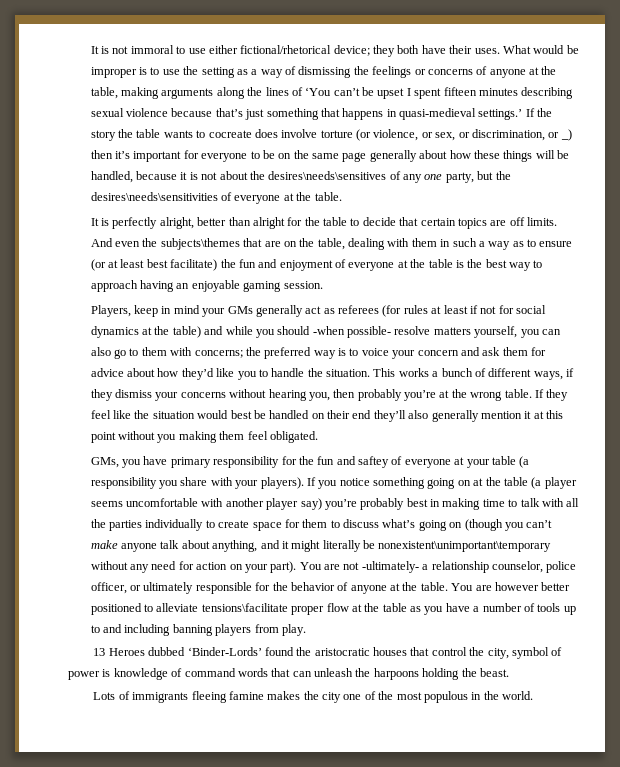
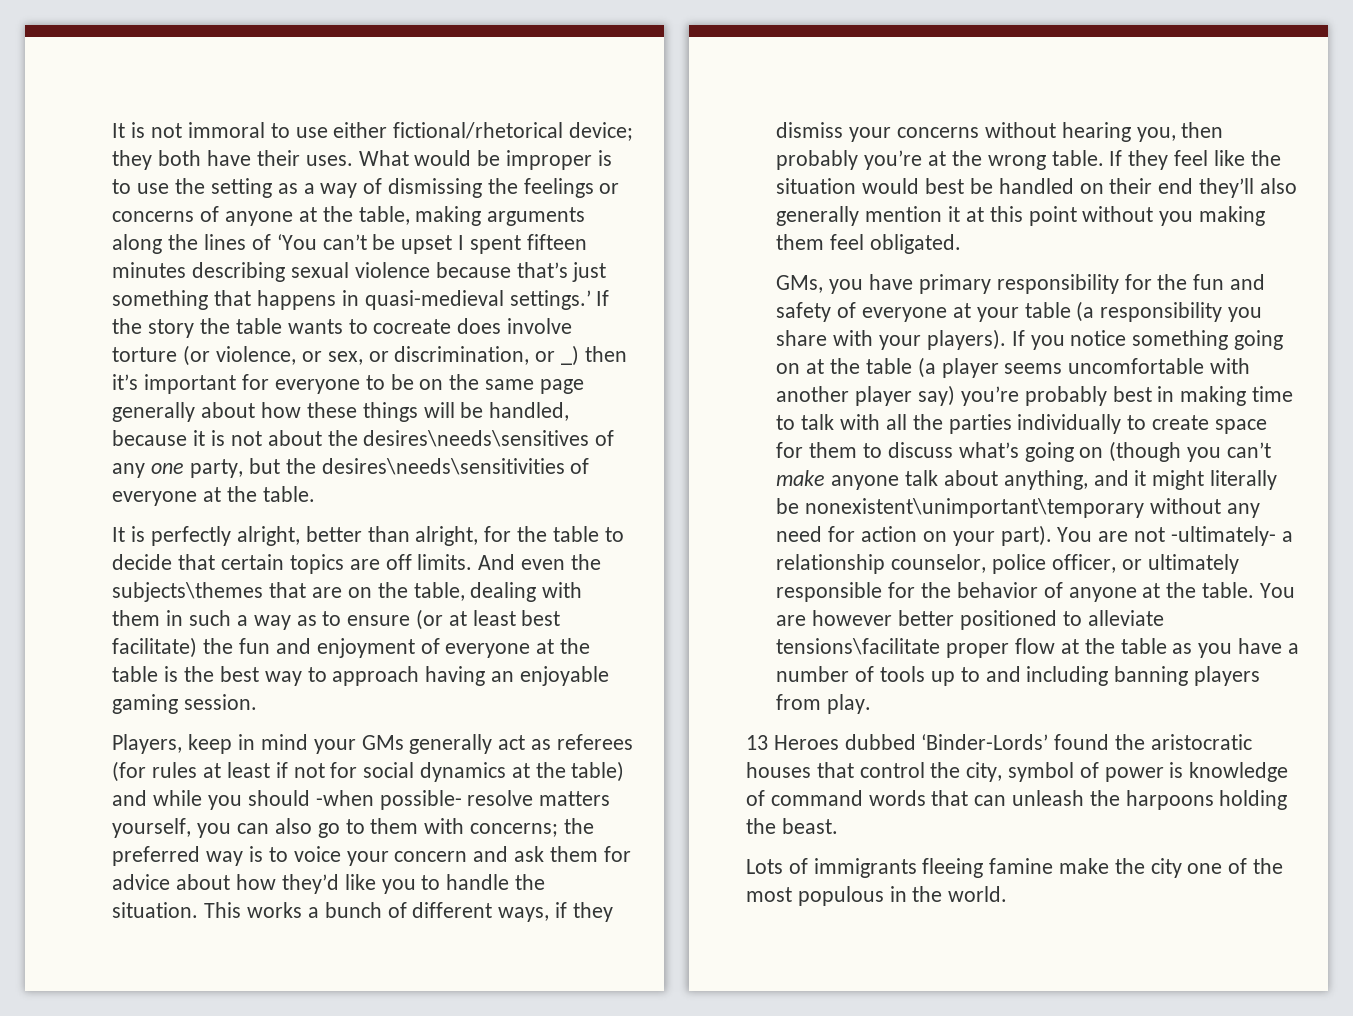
[252,217,285,229] alright -> [415,526,479,546] alright,
[358,456,390,468] saftey -> [776,302,832,322] safety
[267,691,301,700] makes -> [1059,858,1110,874] make

